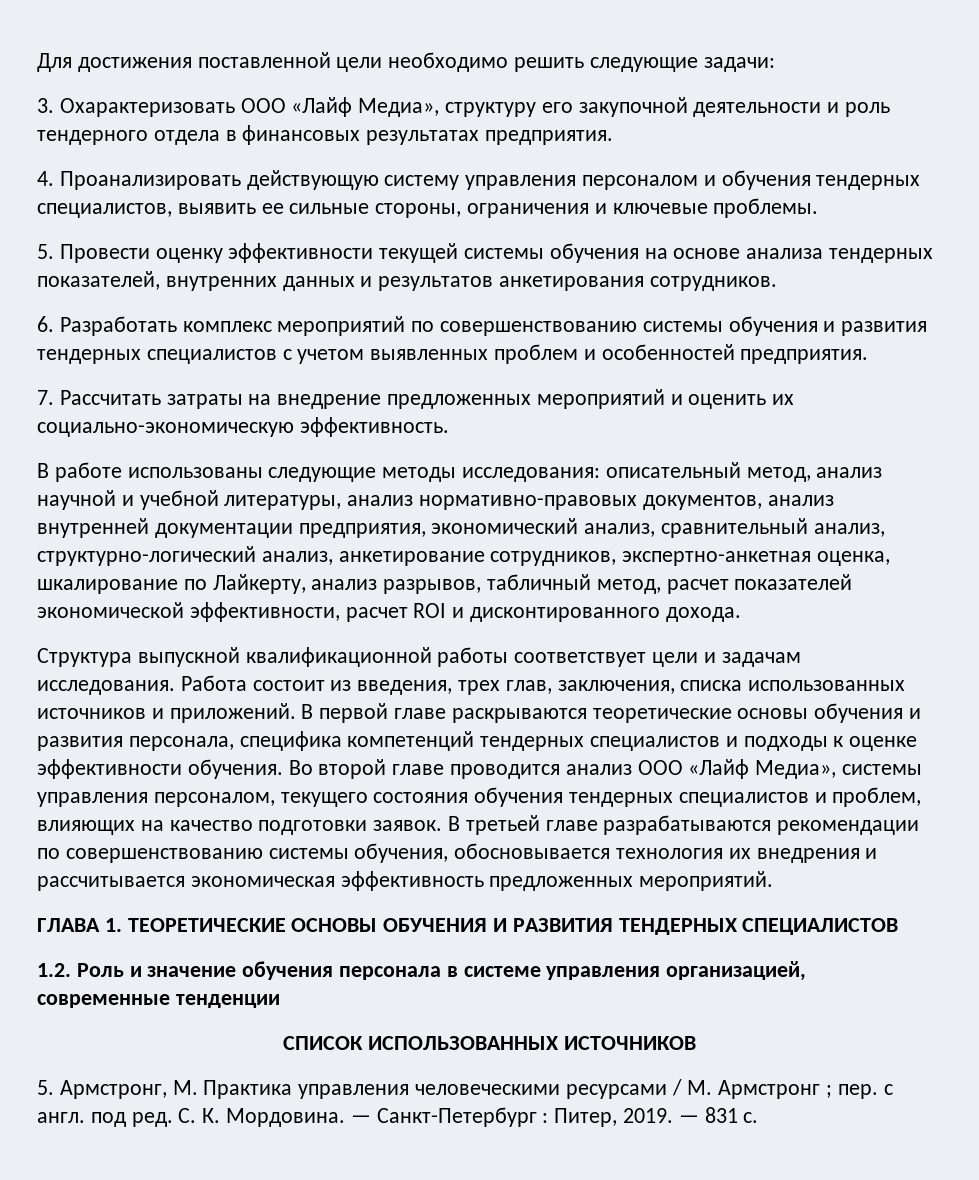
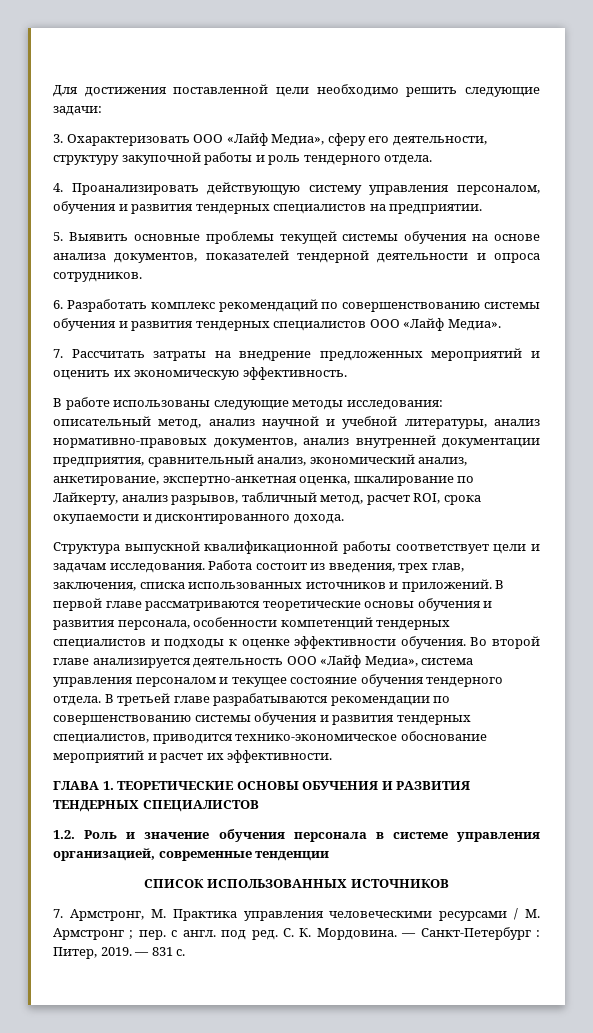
[445,97,891,117] [37,125,614,145] структуру его закупочной деятельности и роль тендерного отдела в финансовых результатах предприятия. -> [327,133,487,146] [53,152,433,165] сферу его деятельности, структуру закупочной работы и роль тендерного отдела.
[582,170,921,190] [37,198,819,218] [37,243,374,263] персоналом и обучения тендерных специалистов, выявить ее сильные стороны, ограничения и ключевые проблемы. // 5. Провести оценку эффективности -> [457,185,540,195] [53,201,483,214] [53,231,274,244] персоналом, обучения и развития тендерных специалистов на предприятии. // 5. Выявить основные проблемы
[829,248,934,263] [37,271,645,291] тендерных показателей, внутренних данных и результатов анкетирования -> [114,250,540,263] документов, показателей тендерной деятельности и опроса
[277,316,406,336] мероприятий -> [218,299,318,312] рекомендаций
[282,344,869,364] с учетом выявленных проблем и особенностей предприятия. -> [369,318,501,331] ООО «Лайф Медиа».
[37,422,294,437] социально-экономическую -> [134,370,240,380] экономическую
[431,518,885,538] [37,546,617,566] экономический анализ, сравнительный анализ, структурно-логический анализ, анкетирование сотрудников, -> [147,454,468,467] [53,476,159,486] сравнительный анализ, экономический анализ, анкетирование,
[734,574,853,590] [37,602,447,622] показателей экономической эффективности, расчет ROI -> [413,493,481,505] [53,514,139,524] ROI, срока окупаемости
[451,708,587,723] раскрываются -> [145,601,261,611] рассматриваются
[239,731,342,751] специфика -> [193,617,278,627] особенности
[450,759,923,779] [37,787,922,807] [37,820,443,835] проводится анализ ООО «Лайф Медиа», системы управления персоналом, текущего состояния обучения тендерных специалистов и проблем, влияющих на качество подготовки заявок. -> [92,655,474,668] [53,674,504,687] [53,696,101,706] анализируется деятельность ООО «Лайф Медиа», система управления персоналом и текущее состояние обучения тендерного отдела.
[354,843,878,863] [37,871,774,891] обучения, обосновывается технология их внедрения и рассчитывается экономическая эффективность предложенных мероприятий. -> [254,712,471,725] [53,731,487,744] [53,750,333,763] обучения и развития тендерных специалистов, приводится технико-экономическое обоснование мероприятий и расчет их эффективности.
[37,1080,54,1095] 5. -> [53,909,63,918] 7.

